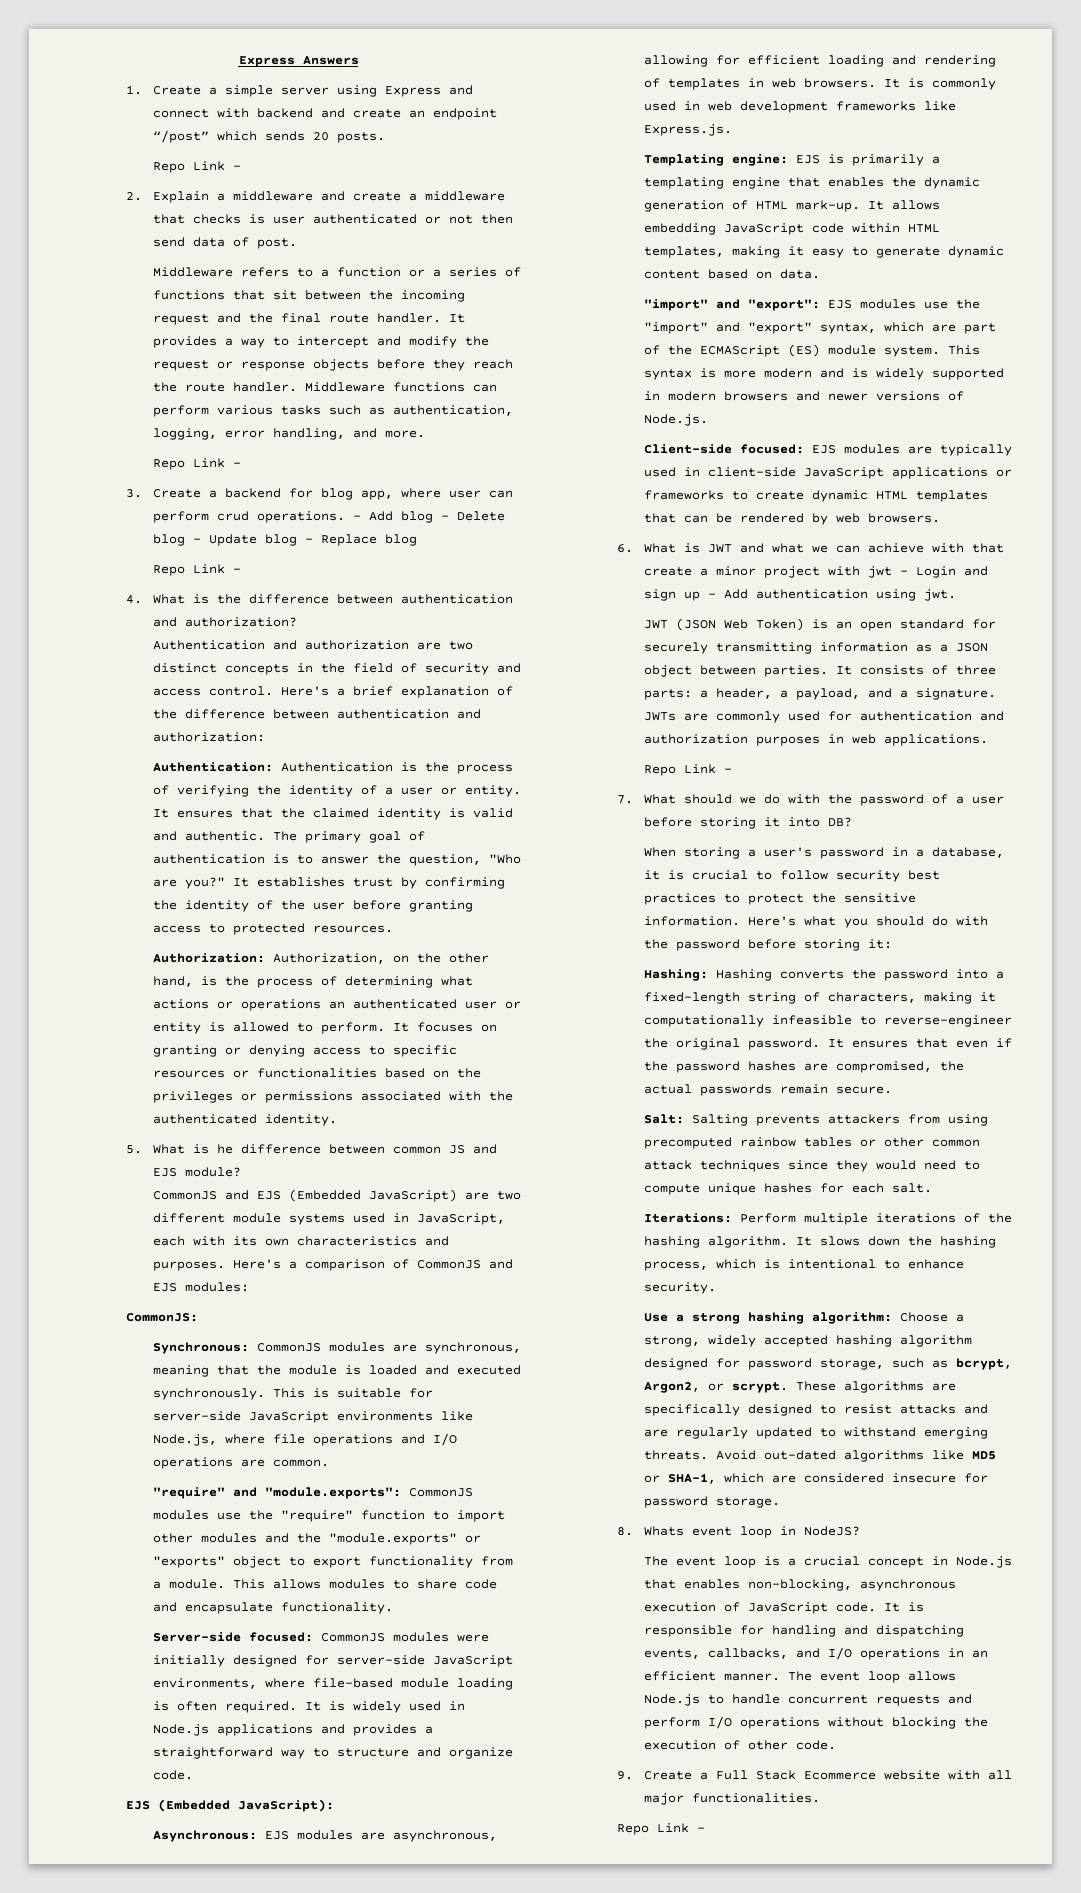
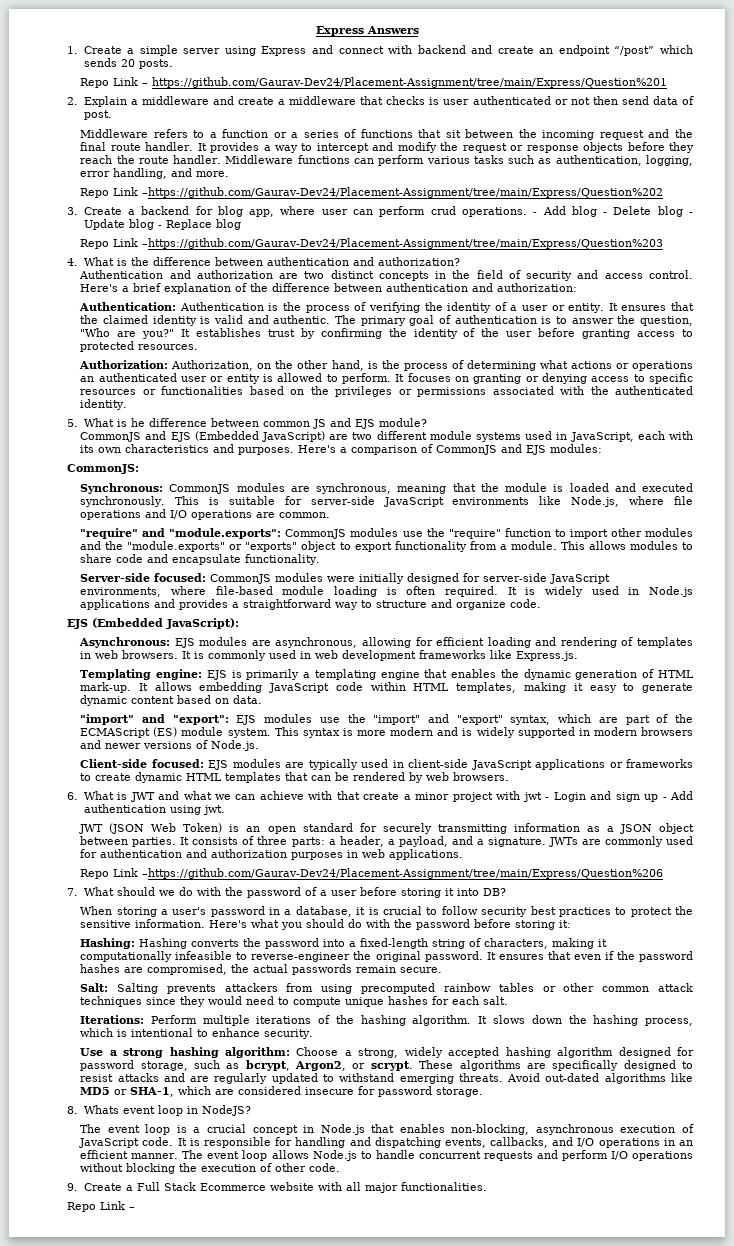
(242, 167) none -> [152,77,668,88] https://github.com/Gaurav-Dev24/Placement-Assignment/tree/main/Express/Question%201
[233,462,242,467] – -> [142,187,664,198] –https://github.com/Gaurav-Dev24/Placement-Assignment/tree/main/Express/Question%202
[233,568,242,573] – -> [142,238,664,249] –https://github.com/Gaurav-Dev24/Placement-Assignment/tree/main/Express/Question%203
[724,768,733,773] – -> [142,868,664,879] –https://github.com/Gaurav-Dev24/Placement-Assignment/tree/main/Express/Question%206

